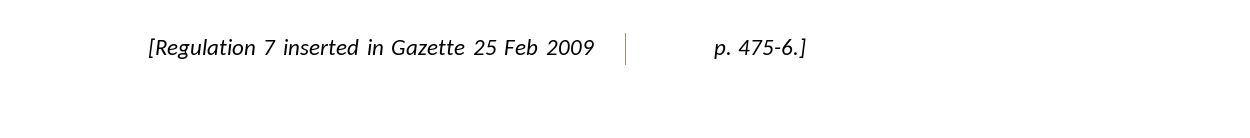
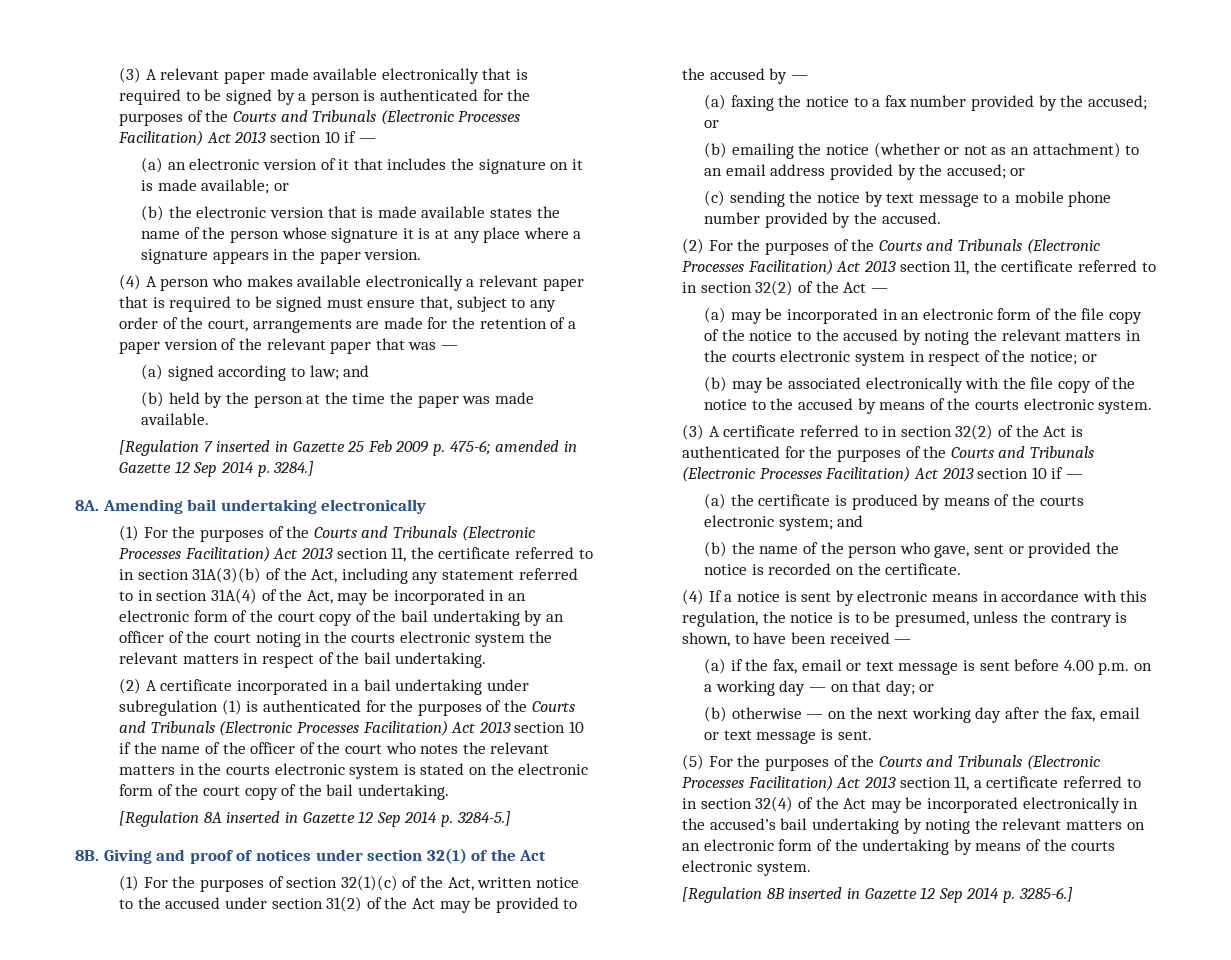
(147, 48) none -> [119,67,528,84] [119,89,531,105] [119,109,521,126] [118,130,376,146] [141,157,583,174] [141,179,290,194] [141,205,560,221] [141,227,582,243] [141,248,422,264] [119,274,584,291] [119,296,556,312] [119,317,576,333] [119,338,458,354] [141,364,370,381] [141,391,534,408] [141,413,210,425] (3) A relevant paper made available electronically that is required to be signed by a person is authenticated for the purposes of the Courts and Tribunals (Electronic Processes Facilitation) Act 2013 section 10 if — // (a) an electronic version of it that includes the signature on it is made available; or // (b) the electronic version that is made available states the name of the person whose signature it is at any place where a signature appears in the paper version. // (4) A person who makes available electronically a relevant paper that is required to be signed must ensure that, subject to any order of the court, arrangements are made for the retention of a paper version of the relevant paper that was — // (a) signed according to law; and // (b) held by the person at the time the paper was made available. //
[737,38,806,58] 475-6.] -> [449,440,577,455] [119,461,315,477] [75,499,427,514] [119,525,535,542] [119,546,593,562] [119,567,578,584] [119,588,526,605] [119,610,564,626] [119,631,553,647] [119,652,487,668] [119,678,529,695] [119,699,575,716] [119,720,584,736] [119,742,550,754] [119,763,589,779] [119,784,449,800] [119,811,511,827] [75,848,547,864] [119,875,579,892] [119,896,578,913] [682,68,808,84] [704,94,1147,111] [704,120,720,128] [704,142,1140,159] [704,164,1026,180] [704,190,1112,207] [704,212,941,228] [682,238,1100,255] [682,259,1156,275] [682,280,888,296] [704,307,1142,324] [704,329,1141,345] [704,350,1097,366] [704,376,1136,393] [704,398,1153,414] [682,424,1083,440] [682,446,1094,462] [682,466,1083,482] [704,493,1084,510] [704,515,864,531] [704,541,1119,558] [704,563,962,575] [682,589,1148,606] [682,611,1128,627] [682,632,912,647] [704,658,1152,675] [704,680,935,696] [704,706,1140,723] [704,729,872,744] [682,754,1100,771] [682,775,1141,791] [682,796,1139,813] [682,818,1145,834] [682,839,1116,855] [682,860,811,876] [682,887,1073,903] 475-6; amended in Gazette 12 Sep 2014 p. 3284.] // 8A. Amending bail undertaking electronically // (1) For the purposes of the Courts and Tribunals (Electronic Processes Facilitation) Act 2013 section 11, the certificate referred to in section 31A(3)(b) of the Act, including any statement referred to in section 31A(4) of the Act, may be incorporated in an electronic form of the court copy of the bail undertaking by an officer of the court noting in the courts electronic system the relevant matters in respect of the bail undertaking. // (2) A certificate incorporated in a bail undertaking under subregulation (1) is authenticated for the purposes of the Courts and Tribunals (Electronic Processes Facilitation) Act 2013 section 10 if the name of the officer of the court who notes the relevant matters in the courts electronic system is stated on the electronic form of the court copy of the bail undertaking. // [Regulation 8A inserted in Gazette 12 Sep 2014 p. 3284-5.] // 8B. Giving and proof of notices under section 32(1) of the Act // (1) For the purposes of section 32(1)(c) of the Act, written notice to the accused under section 31(2) of the Act may be provided to the accused by — // (a) faxing the notice to a fax number provided by the accused; or // (b) emailing the notice (whether or not as an attachment) to an email address provided by the accused; or // (c) sending the notice by text message to a mobile phone number provided by the accused. // (2) For the purposes of the Courts and Tribunals (Electronic Processes Facilitation) Act 2013 section 11, the certificate referred to in section 32(2) of the Act — // (a) may be incorporated in an electronic form of the file copy of the notice to the accused by noting the relevant matters in the courts electronic system in respect of the notice; or // (b) may be associated electronically with the file copy of the notice to the accused by means of the courts electronic system. // (3) A certificate referred to in section 32(2) of the Act is authenticated for the purposes of the Courts and Tribunals (Electronic Processes Facilitation) Act 2013 section 10 if — // (a) the certificate is produced by means of the courts electronic system; and // (b) the name of the person who gave, sent or provided the notice is recorded on the certificate. // (4) If a notice is sent by electronic means in accordance with this regulation, the notice is to be presumed, unless the contrary is shown, to have been received — // (a) if the fax, email or text message is sent before 4.00 p.m. on a working day — on that day; or // (b) otherwise — on the next working day after the fax, email or text message is sent. // (5) For the purposes of the Courts and Tribunals (Electronic Processes Facilitation) Act 2013 section 11, a certificate referred to in section 32(4) of the Act may be incorporated electronically in the accused’s bail undertaking by noting the relevant matters on an electronic form of the undertaking by means of the courts electronic system. // [Regulation 8B inserted in Gazette 12 Sep 2014 p. 3285-6.]

